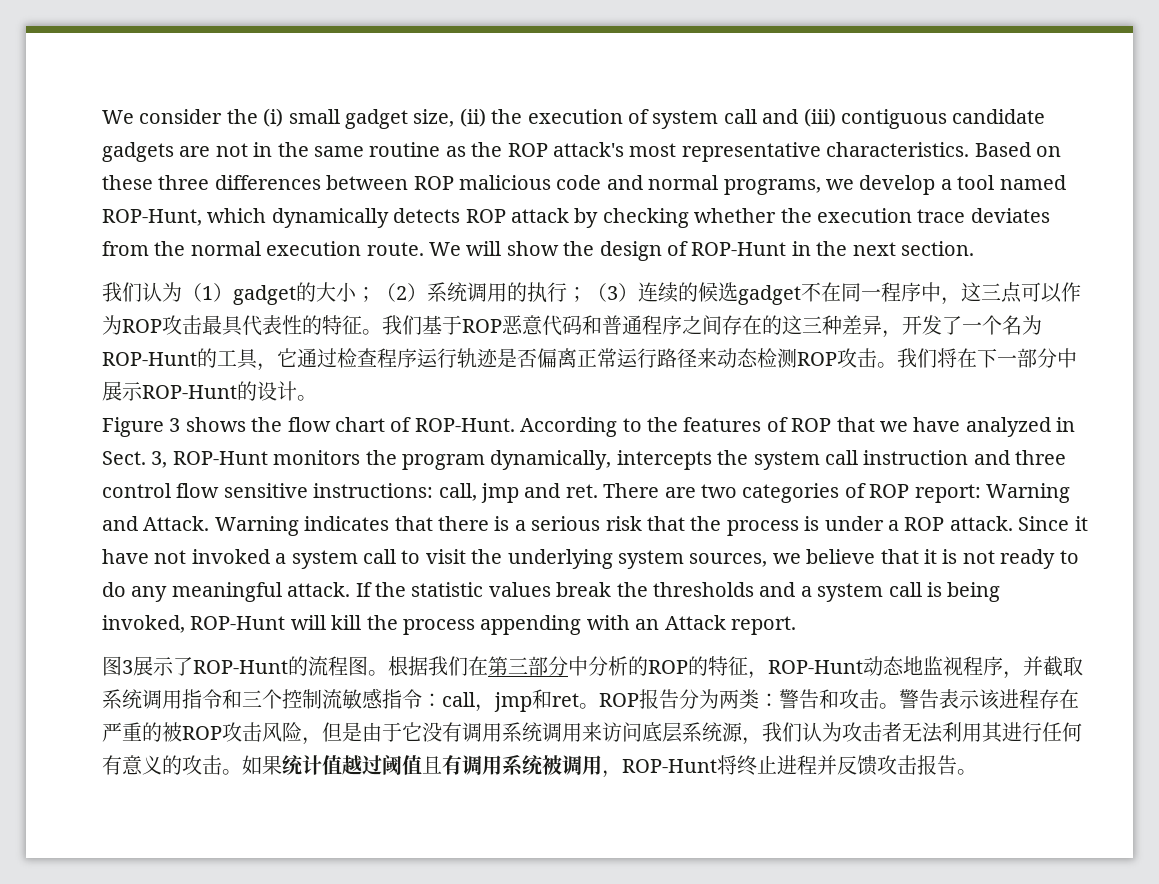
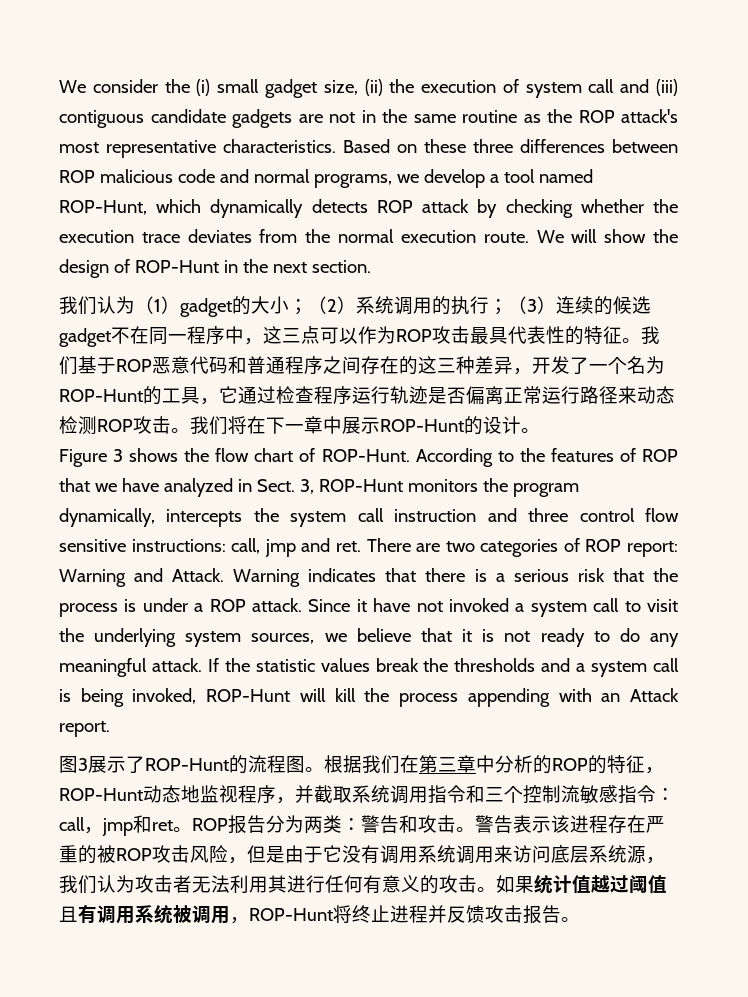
[1017,348,1057,368] 部分 -> [304,416,323,434] 章
[528,656,568,676] 部分 -> [457,755,476,773] 章

